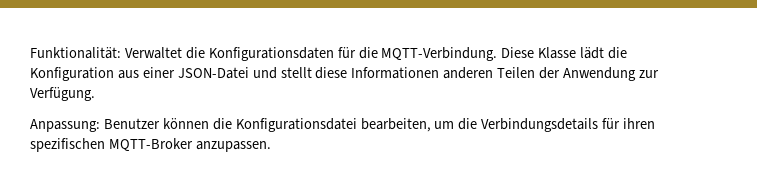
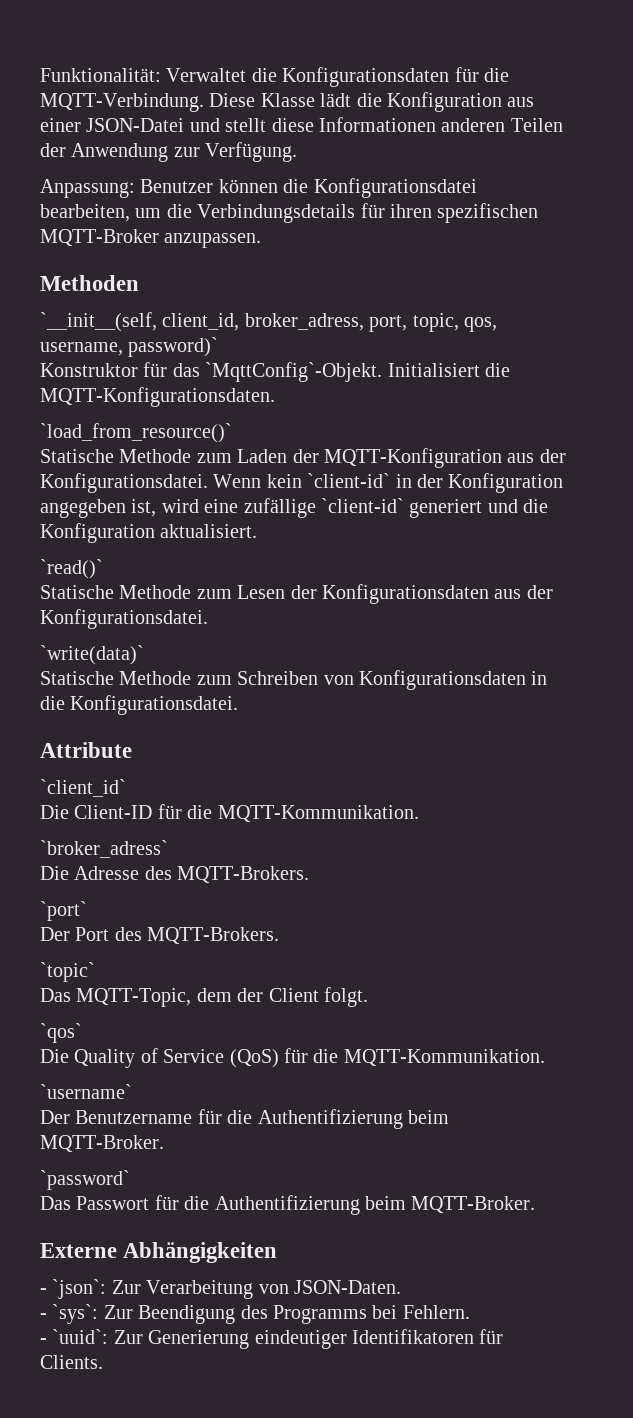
(271, 146) none -> [40,275,139,291] [40,312,497,332] [40,337,219,357] [40,362,510,382] [40,387,275,407] [40,423,232,443] [40,448,566,468] [40,473,564,493] [40,498,549,518] [40,523,258,543] [40,559,103,579] [40,584,553,604] [40,609,208,629] [40,645,144,665] [40,670,548,690] [40,695,239,715] [40,742,132,758] [40,779,126,797] [40,804,419,822] [40,840,168,858] [40,866,310,883] [40,901,87,921] [40,927,280,944] [40,962,95,982] [40,987,368,1007] [40,1023,82,1043] [40,1048,545,1068] [40,1084,132,1099] [40,1109,449,1129] [40,1135,164,1152] [40,1170,130,1190] [40,1195,536,1215] [40,1242,278,1263] [40,1279,401,1299] [40,1304,470,1324] [40,1329,504,1349] [40,1355,103,1369] // Methoden // `__init__(self, client_id, broker_adress, port, topic, qos, username, password)` // Konstruktor für das `MqttConfig`-Objekt. Initialisiert die MQTT-Konfigurationsdaten. // `load_from_resource()` // Statische Methode zum Laden der MQTT-Konfiguration aus der Konfigurationsdatei. Wenn kein `client-id` in der Konfiguration angegeben ist, wird eine zufällige `client-id` generiert und die Konfiguration aktualisiert. // `read()` // Statische Methode zum Lesen der Konfigurationsdaten aus der Konfigurationsdatei. // `write(data)` // Statische Methode zum Schreiben von Konfigurationsdaten in die Konfigurationsdatei. // Attribute // `client_id` // Die Client-ID für die MQTT-Kommunikation. // `broker_adress` // Die Adresse des MQTT-Brokers. // `port` // Der Port des MQTT-Brokers. // `topic` // Das MQTT-Topic, dem der Client folgt. // `qos` // Die Quality of Service (QoS) für die MQTT-Kommunikation. // `username` // Der Benutzername für die Authentifizierung beim MQTT-Broker. // `password` // Das Passwort für die Authentifizierung beim MQTT-Broker. // Externe Abhängigkeiten // - `json`: Zur Verarbeitung von JSON-Daten. // - `sys`: Zur Beendigung des Programms bei Fehlern. // - `uuid`: Zur Generierung eindeutiger Identifikatoren für Clients.

